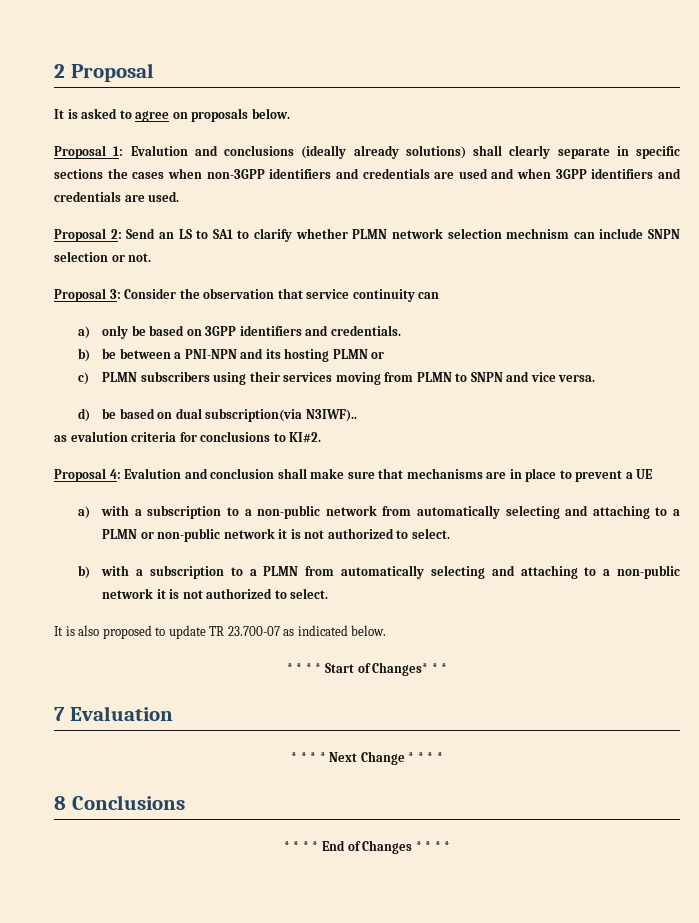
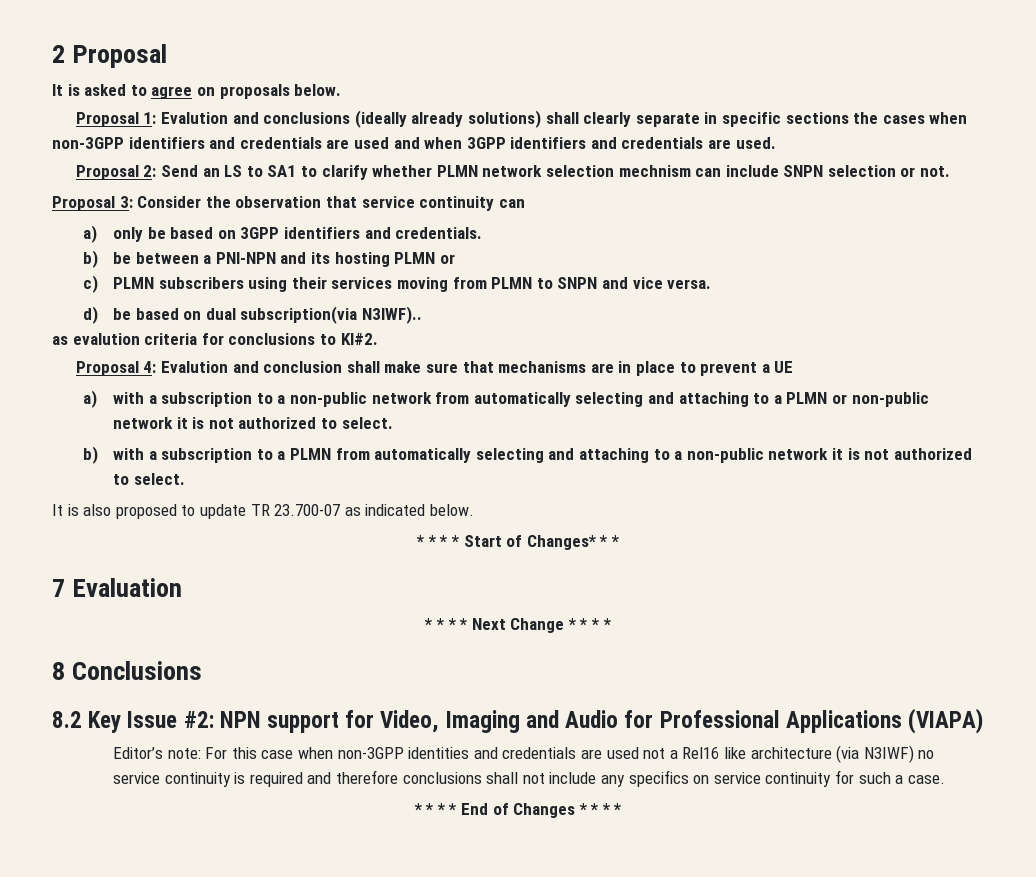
(185, 802) none -> [52,708,983,734] [113,745,935,763] [113,770,945,787] // 8.2 Key Issue #2: NPN support for Video, Imaging and Audio for Professional Applications (VIAPA) // Editor’s note: For this case when non-3GPP identities and credentials are used not a Rel16 like architecture (via N3IWF) no service continuity is required and therefore conclusions shall not include any specifics on service continuity for such a case.

